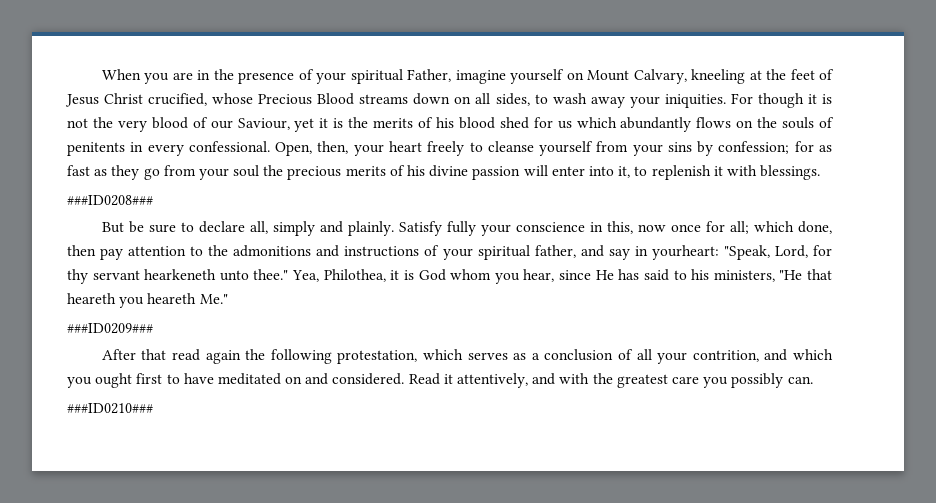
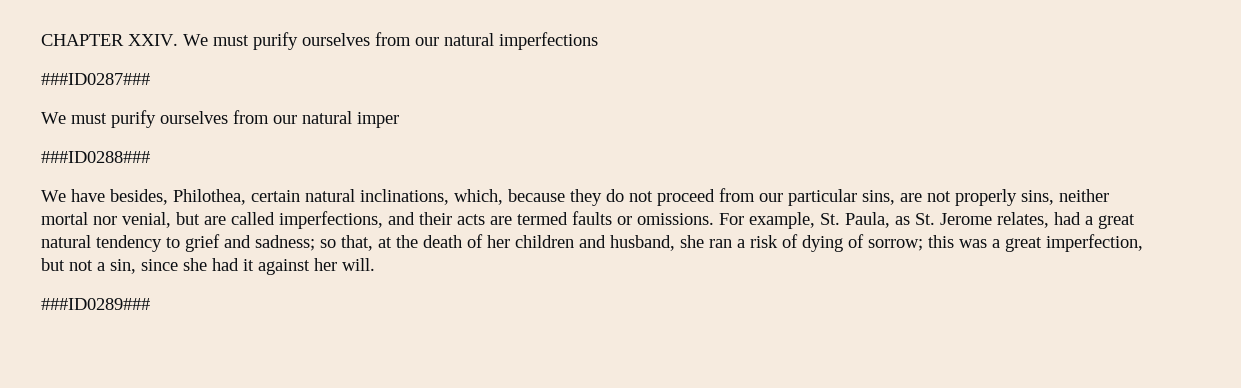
[101,69,835,84] [65,93,833,108] [67,117,834,132] [67,141,833,156] [67,165,821,180] [67,195,153,206] [101,221,833,236] [67,245,832,260] [67,269,832,284] [67,293,228,308] [67,323,153,334] [101,349,834,364] [67,373,813,388] [67,403,153,414] When you are in the presence of your spiritual Father, imagine yourself on Mount Calvary, kneeling at the feet of Jesus Christ crucified, whose Precious Blood streams down on all sides, to wash away your iniquities. For though it is not the very blood of our Saviour, yet it is the merits of his blood shed for us which abundantly flows on the souls of penitents in every confessional. Open, then, your heart freely to cleanse yourself from your sins by confession; for as fast as they go from your soul the precious merits of his divine passion will enter into it, to replenish it with blessings. // ###ID0208### // But be sure to declare all, simply and plainly. Satisfy fully your conscience in this, now once for all; which done, then pay attention to the admonitions and instructions of your spiritual father, and say in yourheart: "Speak, Lord, for thy servant hearkeneth unto thee." Yea, Philothea, it is God whom you hear, since He has said to his ministers, "He that heareth you heareth Me." // ###ID0209### // After that read again the following protestation, which serves as a conclusion of all your contrition, and which you ought first to have meditated on and considered. Read it attentively, and with the greatest care you possibly can. // ###ID0210### -> [41,32,598,50] [41,73,150,85] [41,110,399,128] [41,151,150,163] [41,188,1109,206] [41,211,1135,229] [41,234,1143,252] [41,258,375,275] [41,298,150,310] CHAPTER XXIV. We must purify ourselves from our natural imperfections // ###ID0287### // We must purify ourselves from our natural imper // ###ID0288### // We have besides, Philothea, certain natural inclinations, which, because they do not proceed from our particular sins, are not properly sins, neither mortal nor venial, but are called imperfections, and their acts are termed faults or omissions. For example, St. Paula, as St. Jerome relates, had a great natural tendency to grief and sadness; so that, at the death of her children and husband, she ran a risk of dying of sorrow; this was a great imperfection, but not a sin, since she had it against her will. // ###ID0289###

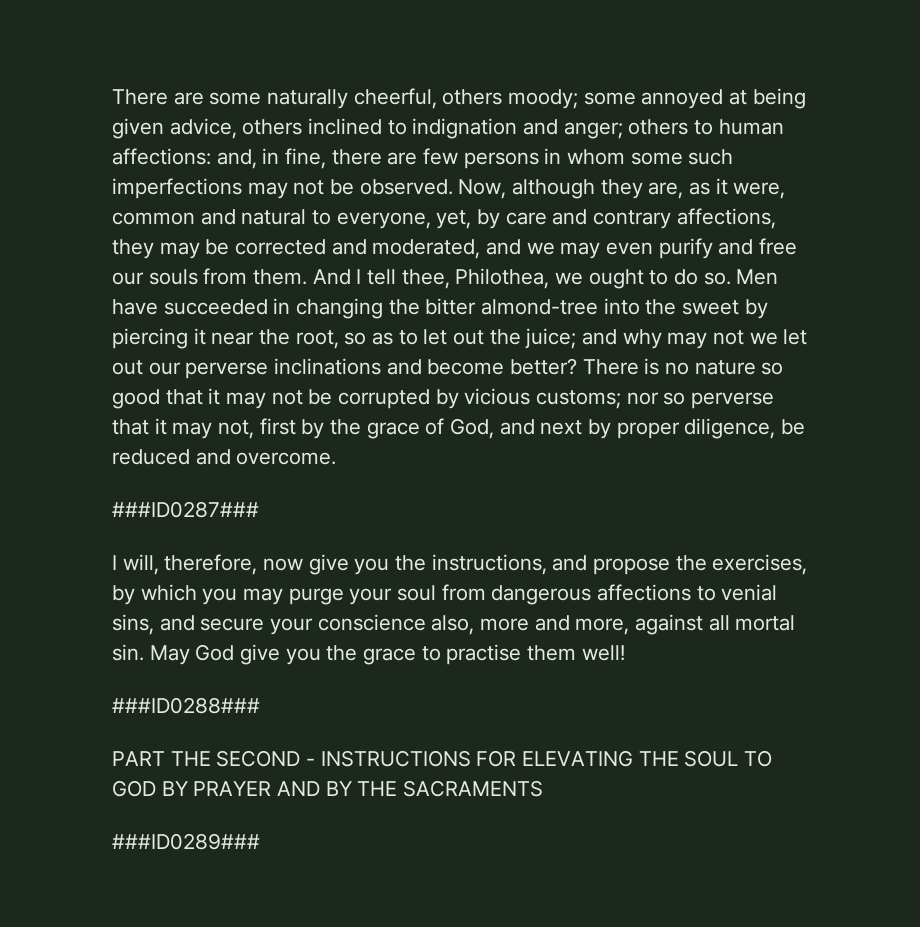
[41,32,598,50] [41,73,150,85] [41,110,399,128] [41,151,150,163] [41,188,1109,206] [41,211,1135,229] [41,234,1143,252] [41,258,375,275] CHAPTER XXIV. We must purify ourselves from our natural imperfections // ###ID0287### // We must purify ourselves from our natural imper // ###ID0288### // We have besides, Philothea, certain natural inclinations, which, because they do not proceed from our particular sins, are not properly sins, neither mortal nor venial, but are called imperfections, and their acts are termed faults or omissions. For example, St. Paula, as St. Jerome relates, had a great natural tendency to grief and sadness; so that, at the death of her children and husband, she ran a risk of dying of sorrow; this was a great imperfection, but not a sin, since she had it against her will. -> [112,88,806,109] [112,118,784,139] [112,148,734,169] [112,178,786,199] [112,208,776,229] [112,238,798,259] [112,268,779,289] [112,298,768,319] [112,328,808,349] [112,358,784,379] [112,388,775,409] [112,418,806,439] [112,449,337,465] [112,501,259,518] [112,554,808,575] [112,584,778,605] [112,614,796,635] [112,644,625,665] [112,697,260,714] [112,750,773,767] [112,780,544,797] There are some naturally cheerful, others moody; some annoyed at being given advice, others inclined to indignation and anger; others to human affections: and, in fine, there are few persons in whom some such imperfections may not be observed. Now, although they are, as it were, common and natural to everyone, yet, by care and contrary affections, they may be corrected and moderated, and we may even purify and free our souls from them. And I tell thee, Philothea, we ought to do so. Men have succeeded in changing the bitter almond-tree into the sweet by piercing it near the root, so as to let out the juice; and why may not we let out our perverse inclinations and become better? There is no nature so good that it may not be corrupted by vicious customs; nor so perverse that it may not, first by the grace of God, and next by proper diligence, be reduced and overcome. // ###ID0287### // I will, therefore, now give you the instructions, and propose the exercises, by which you may purge your soul from dangerous affections to venial sins, and secure your conscience also, more and more, against all mortal sin. May God give you the grace to practise them well! // ###ID0288### // PART THE SECOND - INSTRUCTIONS FOR ELEVATING THE SOUL TO GOD BY PRAYER AND BY THE SACRAMENTS

